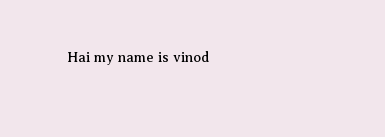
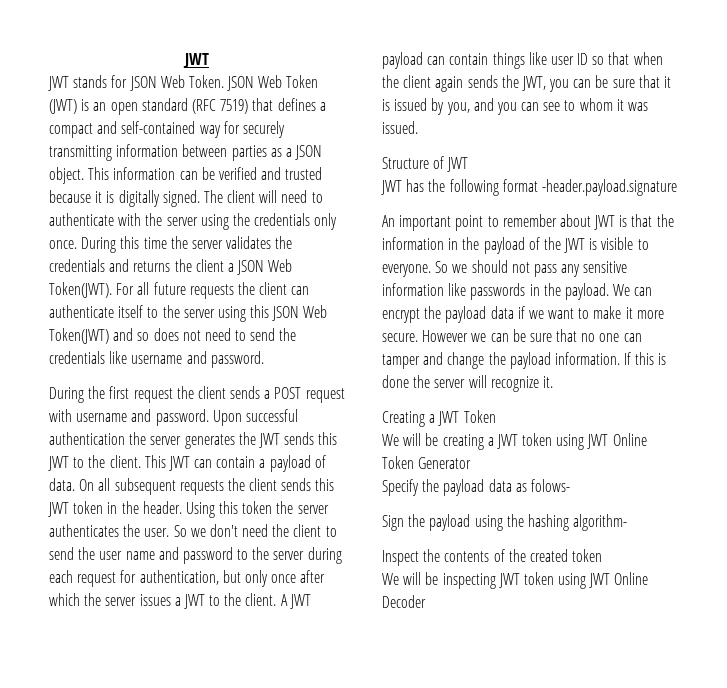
[67,51,209,65] Hai my name is vinod -> [183,53,209,68] [48,75,319,91] [49,98,326,115] [49,121,285,138] [49,144,323,161] [49,167,323,184] [49,190,323,207] [49,213,338,230] [49,236,293,253] [49,259,293,275] [49,282,310,299] [49,305,328,322] [49,328,297,344] [49,351,264,368] [49,386,345,403] [49,409,298,426] [49,432,338,449] [48,455,326,472] [49,478,335,495] [48,501,329,518] [49,524,337,537] [49,547,342,564] [49,570,326,587] [49,593,311,609] [382,52,663,69] [382,75,672,92] [382,98,649,115] [382,121,418,134] [382,156,469,172] [381,179,677,196] [382,214,674,231] [382,237,649,254] [382,260,628,277] [382,283,653,300] [382,306,664,323] [382,329,642,342] [382,352,667,369] [382,375,553,392] [382,410,496,427] [382,433,647,450] [382,456,472,469] [382,479,570,496] [382,514,628,531] [382,549,603,566] [382,572,649,589] [382,595,426,608] JWT // JWT stands for JSON Web Token. JSON Web Token (JWT) is an open standard (RFC 7519) that defines a compact and self-contained way for securely transmitting information between parties as a JSON object. This information can be verified and trusted because it is digitally signed. The client will need to authenticate with the server using the credentials only once. During this time the server validates the credentials and returns the client a JSON Web Token(JWT). For all future requests the client can authenticate itself to the server using this JSON Web Token(JWT) and so does not need to send the credentials like username and password. // During the first request the client sends a POST request with username and password. Upon successful authentication the server generates the JWT sends this JWT to the client. This JWT can contain a payload of data. On all subsequent requests the client sends this JWT token in the header. Using this token the server authenticates the user. So we don't need the client to send the user name and password to the server during each request for authentication, but only once after which the server issues a JWT to the client. A JWT payload can contain things like user ID so that when the client again sends the JWT, you can be sure that it is issued by you, and you can see to whom it was issued. // Structure of JWT // JWT has the following format -header.payload.signature // An important point to remember about JWT is that the information in the payload of the JWT is visible to everyone. So we should not pass any sensitive information like passwords in the payload. We can encrypt the payload data if we want to make it more secure. However we can be sure that no one can tamper and change the payload information. If this is done the server will recognize it. // Creating a JWT Token // We will be creating a JWT token using JWT Online Token Generator // Specify the payload data as folows- // Sign the payload using the hashing algorithm- // Inspect the contents of the created token // We will be inspecting JWT token using JWT Online Decoder

